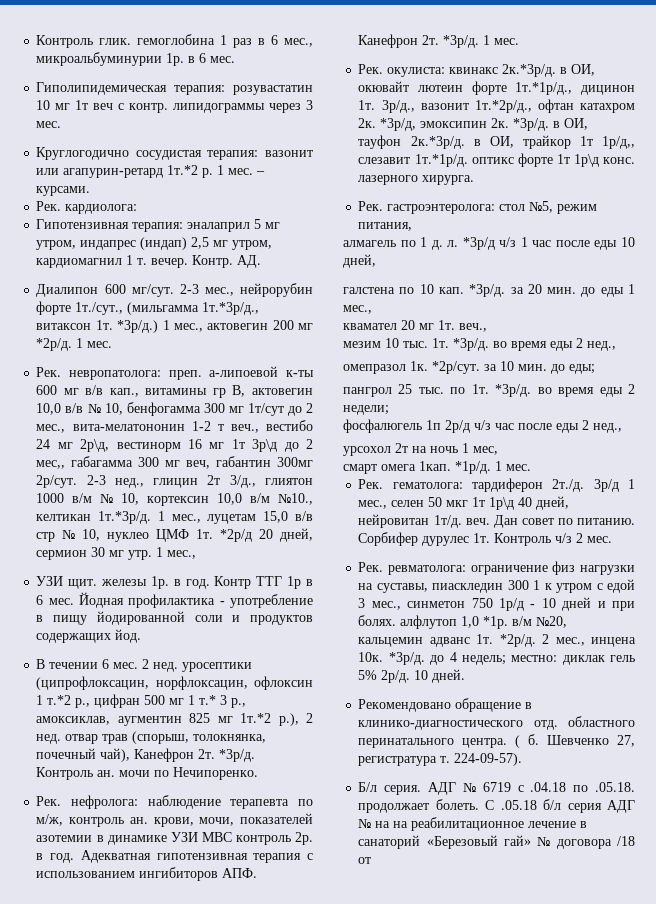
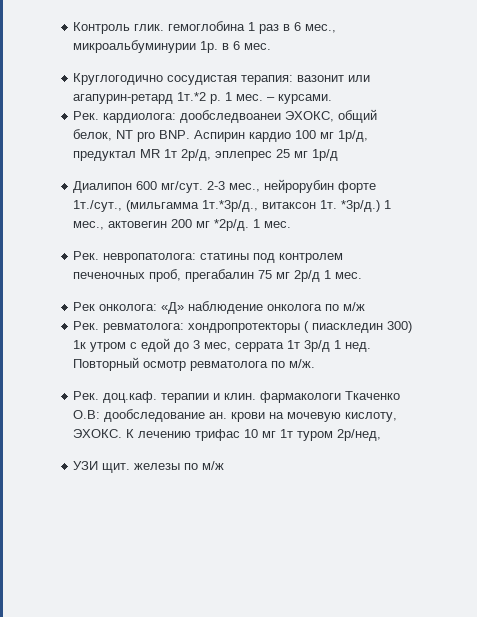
[36,82,313,95] [36,100,313,113] [36,121,62,128] // Гиполипидемическая терапия: розувастатин 10 мг 1т веч с контр. липидограммы через 3 мес. -> (272, 46) none
[36,219,281,232] [36,237,273,250] [36,255,262,268] // Гипотензивная терапия: эналаприл 5 мг утром, индапрес (индап) 2,5 мг утром, кардиомагнил 1 т. вечер. Контр. АД. -> [180,109,378,123] [73,129,369,142] [73,149,339,161] дообследвоанеи ЭХОКС, общий белок, NT pro BNP. Аспирин кардио 100 мг 1р/д, предуктал MR 1т 2р/д, эплепрес 25 мг 1р/д
[168,366,314,380] [36,385,313,398] [36,402,313,416] [36,420,313,433] [36,439,313,452] [36,456,313,469] [36,475,314,488] [36,493,314,506] [36,511,314,524] [36,528,313,542] [36,547,197,560] [36,576,313,589] [36,592,313,608] [36,611,313,625] [36,629,142,643] [36,659,253,672] [36,676,313,690] [36,694,247,708] [36,713,314,726] [36,731,267,744] [36,748,256,762] [36,767,259,780] [36,795,313,809] [36,813,313,827] [36,832,313,845] [36,850,313,863] [36,867,258,881] [358,34,520,48] [358,64,596,77] [358,81,635,95] [358,99,635,113] [358,118,589,131] [358,135,635,149] [358,153,635,167] [358,175,475,185] [358,201,598,214] [358,222,413,231] [343,237,635,250] [343,254,376,268] [343,284,635,297] [343,305,372,314] [343,320,487,332] [343,338,616,351] [343,361,595,374] [343,384,635,397] [343,405,389,415] [343,419,622,433] [343,443,498,456] [343,461,531,474] [358,478,635,492] [358,496,570,510] [358,514,635,528] [358,532,613,546] [358,561,635,575] [358,579,635,593] [358,597,635,611] [358,615,568,629] [358,634,636,647] [358,652,635,665] [358,669,466,683] [358,698,533,712] [358,716,635,730] [358,734,635,748] [358,753,523,766] [358,782,635,795] [358,799,635,813] [358,817,588,831] [358,835,635,849] [358,857,372,864] преп. а-липоевой к-ты 600 мг в/в кап., витамины гр В, актовегин 10,0 в/в № 10, бенфогамма 300 мг 1т/сут до 2 мес., вита-мелатононин 1-2 т веч., вестибо 24 мг 2р\д, вестинорм 16 мг 1т 3р\д до 2 мес,, габагамма 300 мг веч, габантин 300мг 2р/сут. 2-3 нед., глицин 2т 3/д., глиятон 1000 в/м № 10, кортексин 10,0 в/м №10., келтикан 1т.*3р/д. 1 мес., луцетам 15,0 в/в стр № 10, нуклео ЦМФ 1т. *2р/д 20 дней, сермион 30 мг утр. 1 мес., // УЗИ щит. железы 1р. в год. Контр ТТГ 1р в 6 мес. Йодная профилактика - употребление в пищу йодированной соли и продуктов содержащих йод. // В течении 6 мес. 2 нед. уросептики (ципрофлоксацин, норфлоксацин, офлоксин 1 т.*2 р., цифран 500 мг 1 т.* 3 р., амоксиклав, аугментин 825 мг 1т.*2 р.), 2 нед. отвар трав (спорыш, толокнянка, почечный чай), Канефрон 2т. *3р/д. Контроль ан. мочи по Нечипоренко. // Рек. нефролога: наблюдение терапевта по м/ж, контроль ан. крови, мочи, показателей азотемии в динамике УЗИ МВС контроль 2р. в год. Адекватная гипотензивная терапия с использованием ингибиторов АПФ. Канефрон 2т. *3р/д. 1 мес. // Рек. окулиста: квинакс 2к.*3р/д. в ОИ, окювайт лютеин форте 1т.*1р/д., дицинон 1т. 3р/д., вазонит 1т.*2р/д., офтан катахром 2к. *3р/д, эмоксипин 2к. *3р/д. в ОИ, тауфон 2к.*3р/д. в ОИ, трайкор 1т 1р/д,, слезавит 1т.*1р/д. оптикс форте 1т 1р\д конс. лазерного хирурга. // Рек. гастроэнтеролога: стол №5, режим питания, // алмагель по 1 д. л. *3р/д ч/з 1 час после еды 10 дней, // галстена по 10 кап. *3р/д. за 20 мин. до еды 1 мес., // квамател 20 мг 1т. веч., // мезим 10 тыс. 1т. *3р/д. во время еды 2 нед., // омепразол 1к. *2р/сут. за 10 мин. до еды; // пангрол 25 тыс. по 1т. *3р/д. во время еды 2 недели; // фосфалюгель 1п 2р/д ч/з час после еды 2 нед., // урсохол 2т на ночь 1 мес, // смарт омега 1кап. *1р/д. 1 мес. // Рек. гематолога: тардиферон 2т./д. 3р/д 1 мес., селен 50 мкг 1т 1р\д 40 дней, нейровитан 1т/д. веч. Дан совет по питанию. Сорбифер дурулес 1т. Контроль ч/з 2 мес. // Рек. ревматолога: ограничение физ нагрузки на суставы, пиаскледин 300 1 к утром с едой 3 мес., синметон 750 1р/д - 10 дней и при болях. алфлутоп 1,0 *1р. в/м №20, кальцемин адванс 1т. *2р/д. 2 мес., инцена 10к. *3р/д. до 4 недель; местно: диклак гель 5% 2р/д. 10 дней. // Рекомендовано обращение в клинико-диагностического отд. областного перинатального центра. ( б. Шевченко 27, регистратура т. 224-09-57). // Б/л серия. АДГ № 6719 с .04.18 по .05.18. продолжает болеть. С .05.18 б/л серия АДГ № на на реабилитационное лечение в санаторий «Березовый гай» № договора /18 от -> [200,253,344,263] [73,269,363,282] [73,301,366,314] [73,321,413,333] [73,338,372,352] [73,357,316,371] [73,391,401,403] [73,409,398,422] [73,429,382,441] [73,461,225,473] статины под контролем печеночных проб, прегабалин 75 мг 2р/д 1 мес. // Рек онколога: «Д» наблюдение онколога по м/ж // Рек. ревматолога: хондропротекторы ( пиаскледин 300) 1к утром с едой до 3 мес, серрата 1т 3р/д 1 нед. Повторный осмотр ревматолога по м/ж. // Рек. доц.каф. терапии и клин. фармакологи Ткаченко О.В: дообследование ан. крови на мочевую кислоту, ЭХОКС. К лечению трифас 10 мг 1т туром 2р/нед, // УЗИ щит. железы по м/ж

